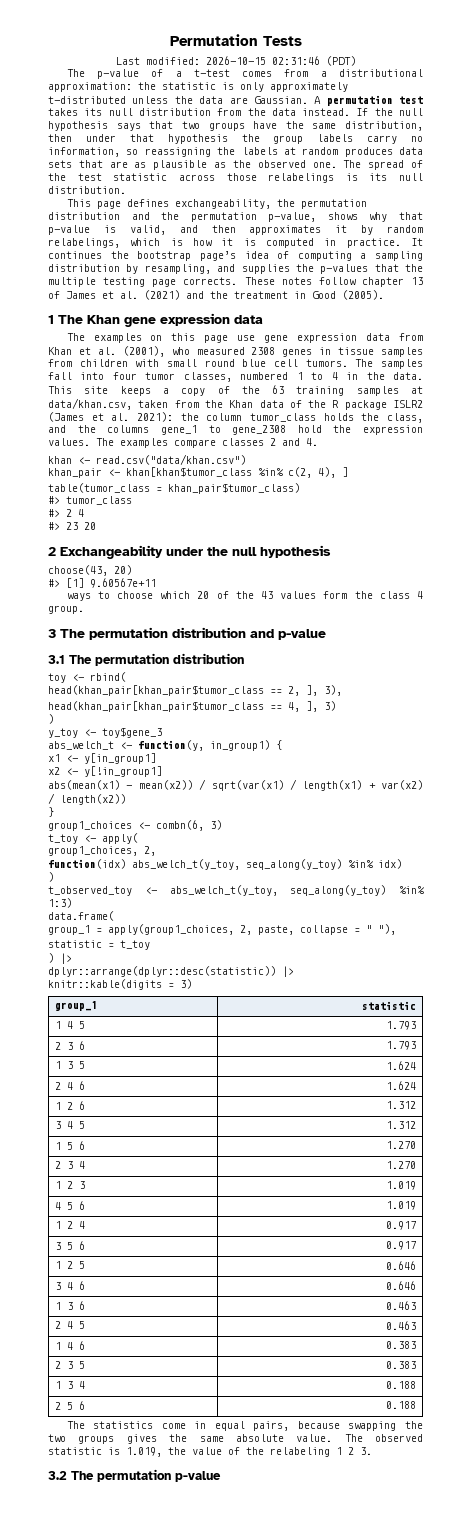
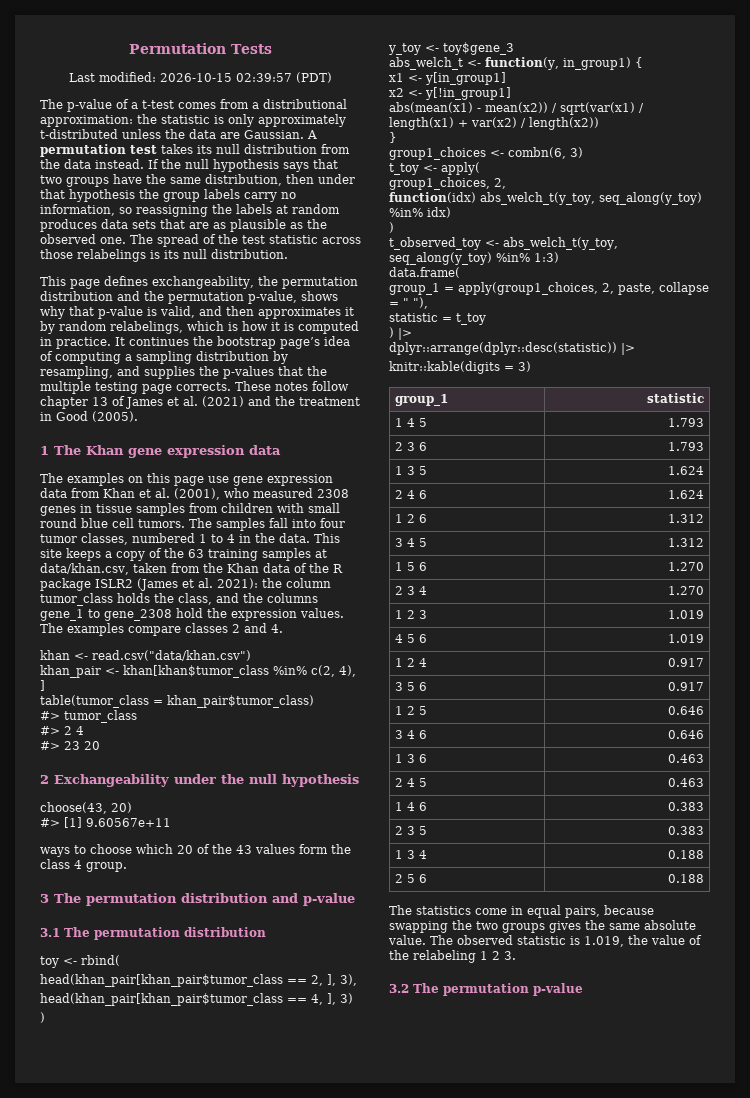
[271,56,320,65] 02:31:46 -> [236,73,292,82] 02:39:57

